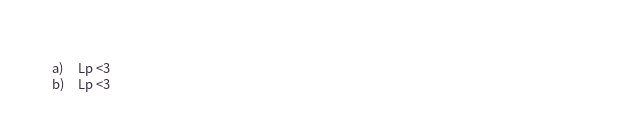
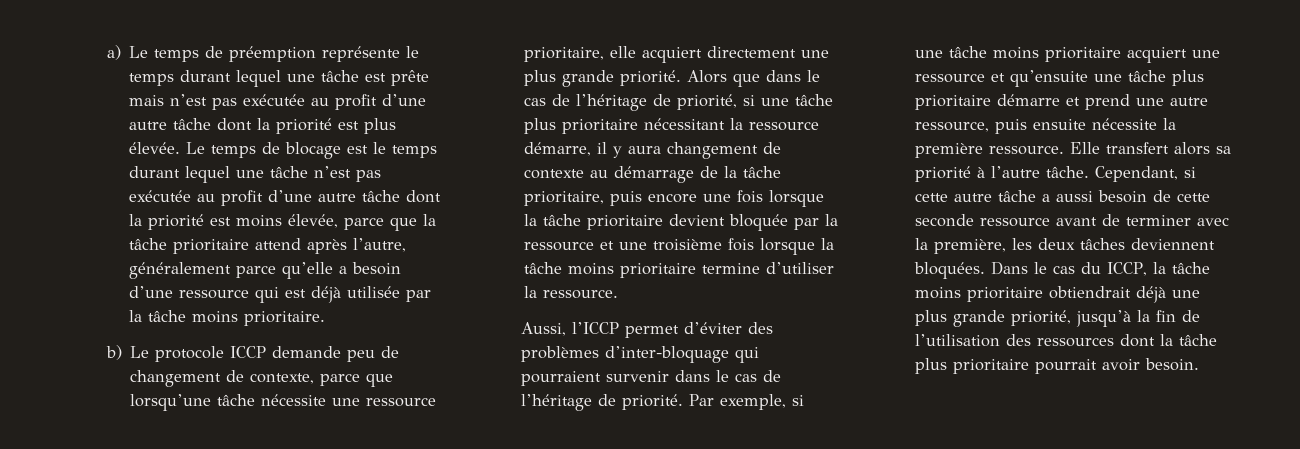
[77,63,111,76] [52,78,111,92] Lp <3 // b) Lp <3 -> [128,46,419,62] [128,70,429,87] [128,94,426,110] [128,118,396,134] [128,142,437,159] [128,166,381,183] [128,190,441,206] [128,214,436,231] [128,238,406,254] [128,262,401,279] [128,286,431,303] [128,310,325,326] [105,345,399,362] [129,370,393,387] [129,394,436,411] [523,46,829,63] [523,70,820,87] [523,94,833,111] [523,118,819,134] [523,142,781,159] [523,166,781,183] [523,190,824,207] [523,214,838,231] [523,238,834,255] [523,262,834,278] [523,286,618,299] [521,322,774,338] [521,346,760,363] [521,370,782,386] [521,394,805,411] [915,46,1221,63] [915,70,1205,87] [915,94,1209,110] [915,118,1177,134] [915,142,1232,158] [915,166,1197,182] [915,190,1211,203] [915,214,1230,227] [915,238,1216,254] [914,261,1211,279] [915,286,1201,303] [915,310,1201,327] [915,334,1218,347] [915,358,1200,374] Le temps de préemption représente le temps durant lequel une tâche est prête mais n’est pas exécutée au profit d’une autre tâche dont la priorité est plus élevée. Le temps de blocage est le temps durant lequel une tâche n’est pas exécutée au profit d’une autre tâche dont la priorité est moins élevée, parce que la tâche prioritaire attend après l’autre, généralement parce qu’elle a besoin d’une ressource qui est déjà utilisée par la tâche moins prioritaire. // b) Le protocole ICCP demande peu de changement de contexte, parce que lorsqu’une tâche nécessite une ressource prioritaire, elle acquiert directement une plus grande priorité. Alors que dans le cas de l’héritage de priorité, si une tâche plus prioritaire nécessitant la ressource démarre, il y aura changement de contexte au démarrage de la tâche prioritaire, puis encore une fois lorsque la tâche prioritaire devient bloquée par la ressource et une troisième fois lorsque la tâche moins prioritaire termine d’utiliser la ressource. // Aussi, l’ICCP permet d’éviter des problèmes d’inter-bloquage qui pourraient survenir dans le cas de l’héritage de priorité. Par exemple, si une tâche moins prioritaire acquiert une ressource et qu’ensuite une tâche plus prioritaire démarre et prend une autre ressource, puis ensuite nécessite la première ressource. Elle transfert alors sa priorité à l’autre tâche. Cependant, si cette autre tâche a aussi besoin de cette seconde ressource avant de terminer avec la première, les deux tâches deviennent bloquées. Dans le cas du ICCP, la tâche moins prioritaire obtiendrait déjà une plus grande priorité, jusqu’à la fin de l’utilisation des ressources dont la tâche plus prioritaire pourrait avoir besoin.

